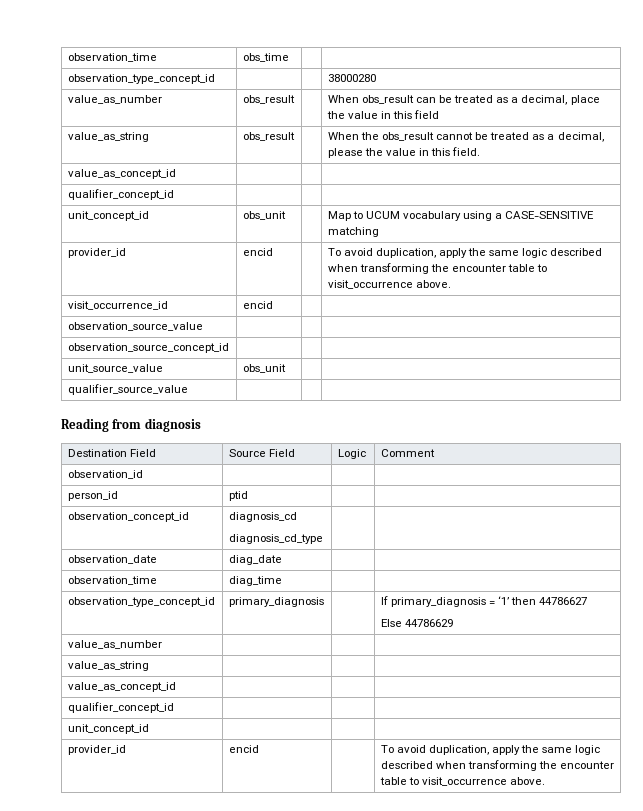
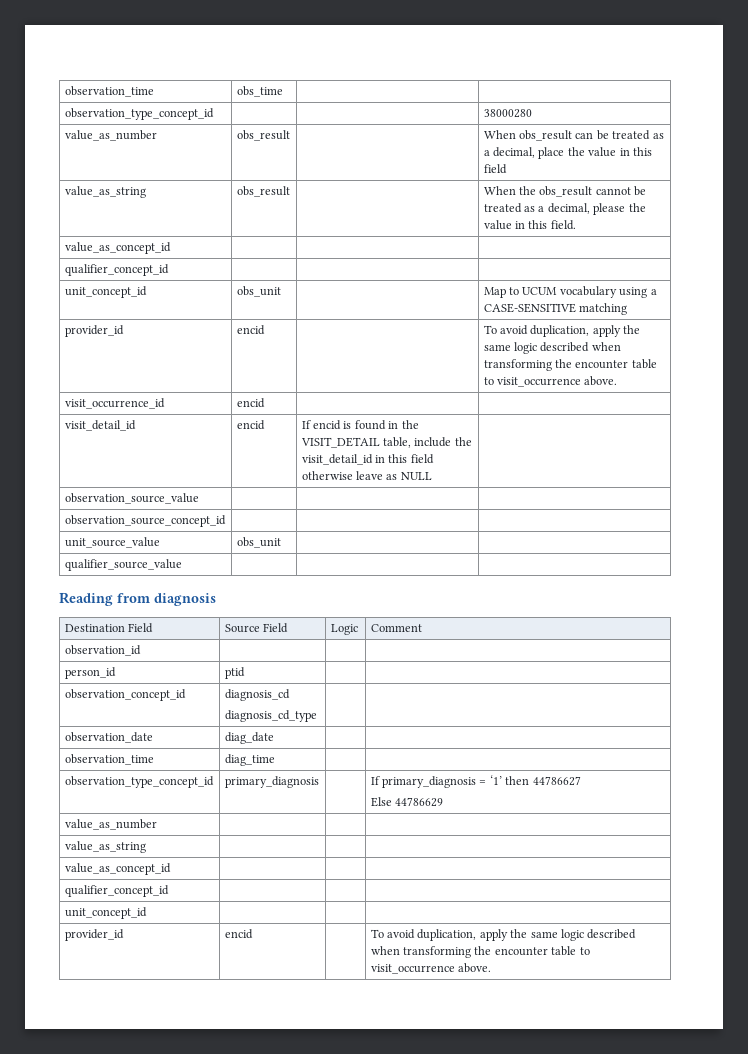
(273, 305) none -> [64,420,136,431] [236,420,265,430] [301,420,419,430] [300,437,472,448] [301,454,434,465] [301,471,432,480] // visit_detail_id | encid | If encid is found in the VISIT_DETAIL table, include the visit_detail_id in this field otherwise leave as NULL |

